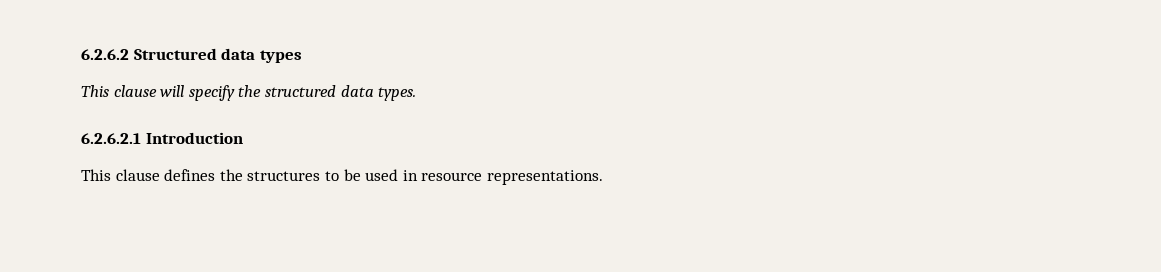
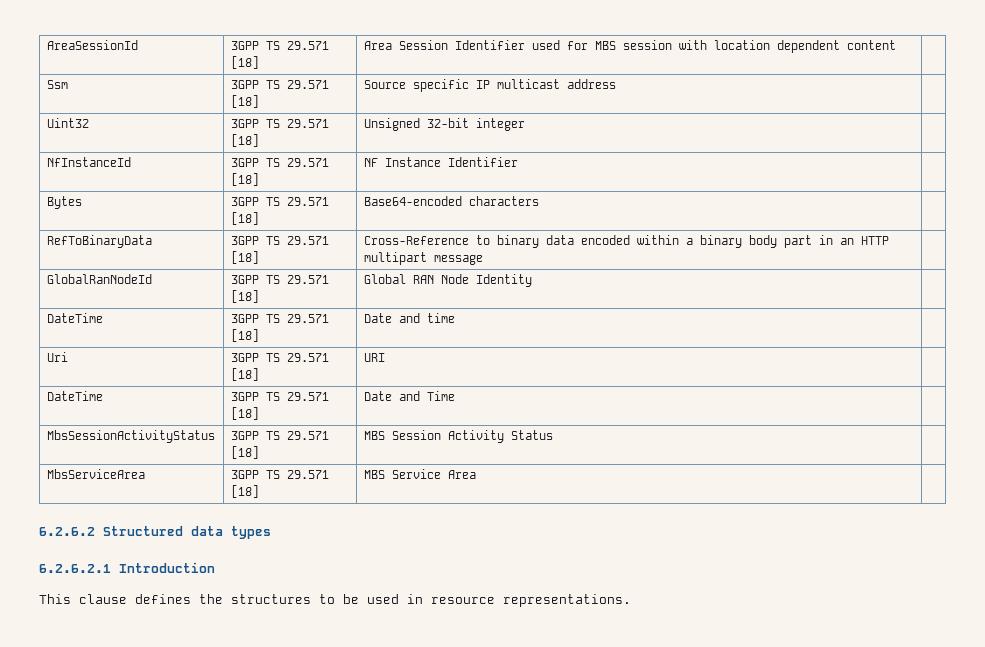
[81,48,302,63] [81,85,417,101] 6.2.6.2 Structured data types // This clause will specify the structured data types. -> [47,40,139,50] [231,41,330,50] [231,56,260,69] [364,40,897,53] [47,80,69,89] [231,80,330,89] [231,95,260,108] [364,79,617,92] [47,118,90,128] [231,119,330,128] [231,134,260,147] [364,118,526,131] [47,157,132,167] [231,158,330,167] [231,173,260,186] [364,157,519,167] [47,196,83,209] [231,197,330,206] [231,212,260,225] [364,196,540,206] [47,235,153,248] [231,236,330,245] [231,251,260,264] [364,235,890,248] [364,252,484,265] [47,274,153,284] [231,275,330,284] [231,290,260,303] [364,274,533,287] [47,313,104,323] [231,314,330,323] [231,329,260,342] [364,313,456,323] [47,352,69,362] [231,353,330,362] [231,368,260,381] [364,353,386,362] [47,391,104,401] [231,392,330,401] [231,407,260,420] [364,391,456,401] [47,430,216,443] [231,431,330,440] [231,446,260,459] [364,430,554,443] [47,469,146,479] [231,470,330,479] [231,485,260,498] [364,469,477,479] [39,526,271,539] AreaSessionId | 3GPP TS 29.571 [18] | Area Session Identifier used for MBS session with location dependent content | // Ssm | 3GPP TS 29.571 [18] | Source specific IP multicast address | // Uint32 | 3GPP TS 29.571 [18] | Unsigned 32-bit integer | // NfInstanceId | 3GPP TS 29.571 [18] | NF Instance Identifier | // Bytes | 3GPP TS 29.571 [18] | Base64-encoded characters | // RefToBinaryData | 3GPP TS 29.571 [18] | Cross-Reference to binary data encoded within a binary body part in an HTTP multipart message | // GlobalRanNodeId | 3GPP TS 29.571 [18] | Global RAN Node Identity | // DateTime | 3GPP TS 29.571 [18] | Date and time | // Uri | 3GPP TS 29.571 [18] | URI | // DateTime | 3GPP TS 29.571 [18] | Date and Time | // MbsSessionActivityStatus | 3GPP TS 29.571 [18] | MBS Session Activity Status | // MbsServiceArea | 3GPP TS 29.571 [18] | MBS Service Area | // 6.2.6.2 Structured data types

